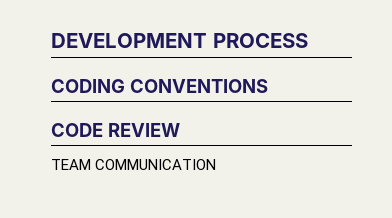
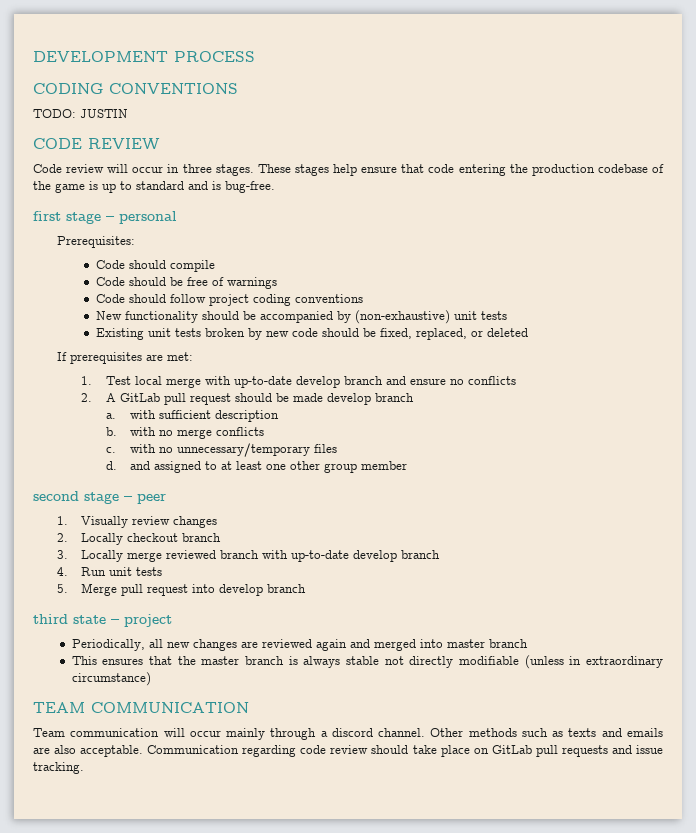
(268, 86) none -> [33,109,128,118] // TODO: JUSTIN
[51,159,217,170] TEAM COMMUNICATION -> [33,164,665,176] [33,181,275,193] [33,211,177,224] [57,236,136,248] [95,260,215,272] [95,277,277,289] [95,294,363,306] [95,310,507,324] [95,328,528,340] [57,352,194,364] [81,376,516,388] [81,393,414,405] [105,410,279,422] [105,427,264,439] [105,443,337,457] [105,461,407,473] [33,491,166,504] [57,516,218,528] [57,533,222,545] [57,550,441,562] [57,567,163,576] [57,583,307,596] [33,614,172,627] [71,639,528,651] [71,655,663,669] [71,672,151,686] [33,702,249,713] [33,728,663,740] [33,745,664,757] [33,762,84,774] Code review will occur in three stages. These stages help ensure that code entering the production codebase of the game is up to standard and is bug-free. // first stage – personal // Prerequisites: // Code should compile // Code should be free of warnings // Code should follow project coding conventions // New functionality should be accompanied by (non-exhaustive) unit tests // Existing unit tests broken by new code should be fixed, replaced, or deleted // If prerequisites are met: // 1. Test local merge with up-to-date develop branch and ensure no conflicts // 2. A GitLab pull request should be made develop branch // a. with sufficient description // b. with no merge conflicts // c. with no unnecessary/temporary files // d. and assigned to at least one other group member // second stage – peer // 1. Visually review changes // 2. Locally checkout branch // 3. Locally merge reviewed branch with up-to-date develop branch // 4. Run unit tests // 5. Merge pull request into develop branch // third state – project // Periodically, all new changes are reviewed again and merged into master branch // This ensures that the master branch is always stable not directly modifiable (unless in extraordinary circumstance) // TEAM COMMUNICATION // Team communication will occur mainly through a discord channel. Other methods such as texts and emails are also acceptable. Communication regarding code review should take place on GitLab pull requests and issue tracking.

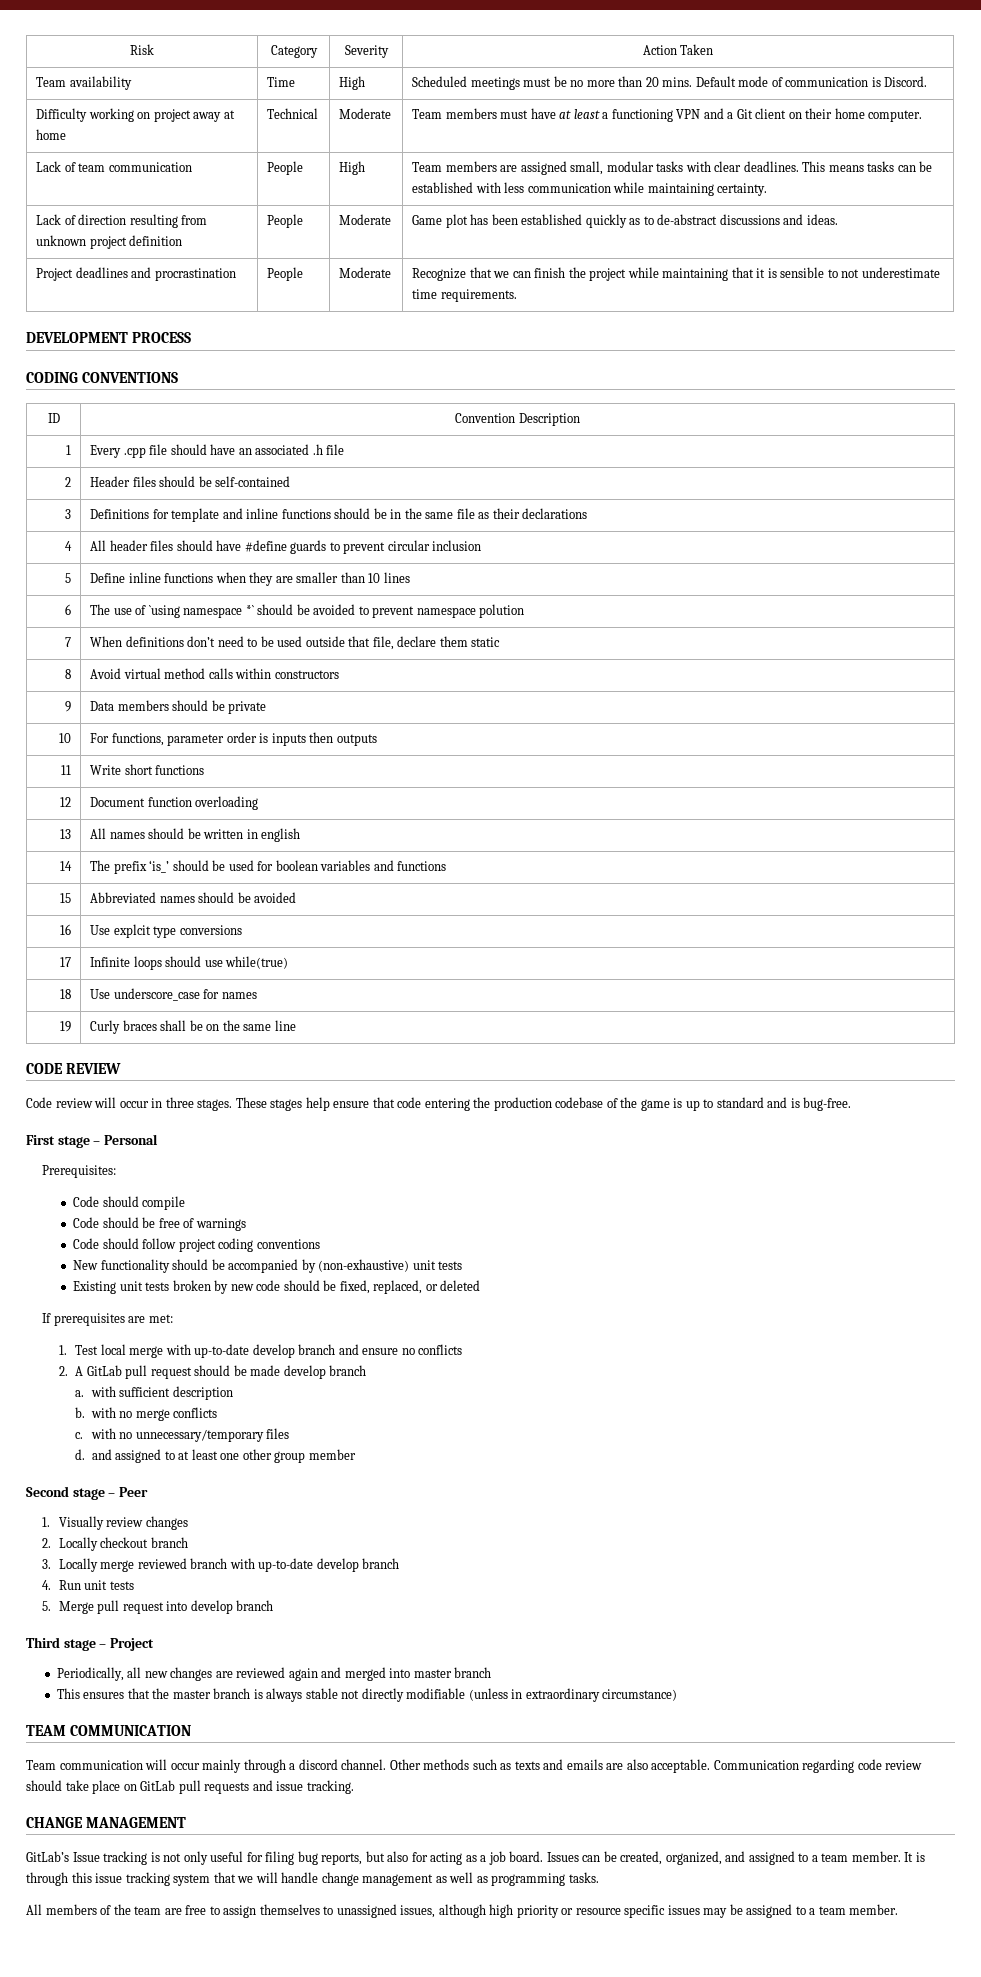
[33,51,255,62] [33,83,238,94] [33,109,128,118] DEVELOPMENT PROCESS // CODING CONVENTIONS // TODO: JUSTIN -> [130,44,154,55] [270,45,318,58] [344,45,389,58] [642,44,714,55] [36,76,132,90] [267,77,296,87] [339,76,366,90] [412,76,928,90] [36,108,235,122] [36,129,67,140] [267,108,319,119] [339,108,392,119] [412,108,923,122] [36,161,192,172] [267,161,304,175] [339,161,366,175] [412,161,933,175] [412,182,768,196] [36,214,208,228] [36,235,183,249] [267,214,304,228] [339,214,392,225] [412,214,838,228] [36,267,236,281] [267,267,304,281] [339,267,392,278] [412,267,940,281] [412,289,517,302] [26,332,192,343] [26,372,178,383] [47,413,60,423] [455,413,580,426] [65,445,71,455] [90,444,345,458] [64,477,71,487] [90,476,291,487] [64,509,71,519] [90,508,588,522] [64,541,72,551] [90,540,482,554] [64,573,71,583] [90,572,410,586] [64,604,71,615] [90,604,525,618] [64,637,71,647] [90,636,501,650] [64,669,71,679] [90,668,339,679] [64,701,71,712] [90,700,267,714] [58,733,71,743] [90,732,377,746] [60,765,71,775] [90,764,205,775] [59,797,71,807] [90,796,259,810] [59,829,71,839] [90,828,301,842] [59,861,72,871] [90,860,447,874] [59,893,71,903] [90,892,297,903] [59,924,71,935] [90,924,242,938] [59,957,71,967] [90,956,289,970] [59,989,71,999] [90,988,257,1001] [59,1021,71,1032] [90,1020,296,1034] Risk | Category | Severity | Action Taken // Team availability | Time | High | Scheduled meetings must be no more than 20 mins. Default mode of communication is Discord. // Difficulty working on project away at home | Technical | Moderate | Team members must have at least a functioning VPN and a Git client on their home computer. // Lack of team communication | People | High | Team members are assigned small, modular tasks with clear deadlines. This means tasks can be established with less communication while maintaining certainty. // Lack of direction resulting from unknown project definition | People | Moderate | Game plot has been established quickly as to de-abstract discussions and ideas. // Project deadlines and procrastination | People | Moderate | Recognize that we can finish the project while maintaining that it is sensible to not underestimate time requirements. // DEVELOPMENT PROCESS // CODING CONVENTIONS // ID | Convention Description // 1 | Every .cpp file should have an associated .h file // 2 | Header files should be self-contained // 3 | Definitions for template and inline functions should be in the same file as their declarations // 4 | All header files should have #define guards to prevent circular inclusion // 5 | Define inline functions when they are smaller than 10 lines // 6 | The use of `using namespace *` should be avoided to prevent namespace polution // 7 | When definitions don’t need to be used outside that file, declare them static // 8 | Avoid virtual method calls within constructors // 9 | Data members should be private // 10 | For functions, parameter order is inputs then outputs // 11 | Write short functions // 12 | Document function overloading // 13 | All names should be written in english // 14 | The prefix ‘is_’ should be used for boolean variables and functions // 15 | Abbreviated names should be avoided // 16 | Use explcit type conversions // 17 | Infinite loops should use while(true) // 18 | Use underscore_case for names // 19 | Curly braces shall be on the same line
[33,211,177,224] first stage – personal -> [26,1134,158,1148] First stage – Personal
[33,491,166,504] second stage – peer -> [26,1486,148,1500] Second stage – Peer
[33,614,172,627] third state – project -> [26,1637,154,1651] Third stage – Project
(84, 768) none -> [26,1817,186,1828] [26,1851,925,1865] [26,1872,599,1886] [26,1904,899,1918] // CHANGE MANAGEMENT // GitLab’s Issue tracking is not only useful for filing bug reports, but also for acting as a job board. Issues can be created, organized, and assigned to a team member. It is through this issue tracking system that we will handle change management as well as programming tasks. // All members of the team are free to assign themselves to unassigned issues, although high priority or resource specific issues may be assigned to a team member.

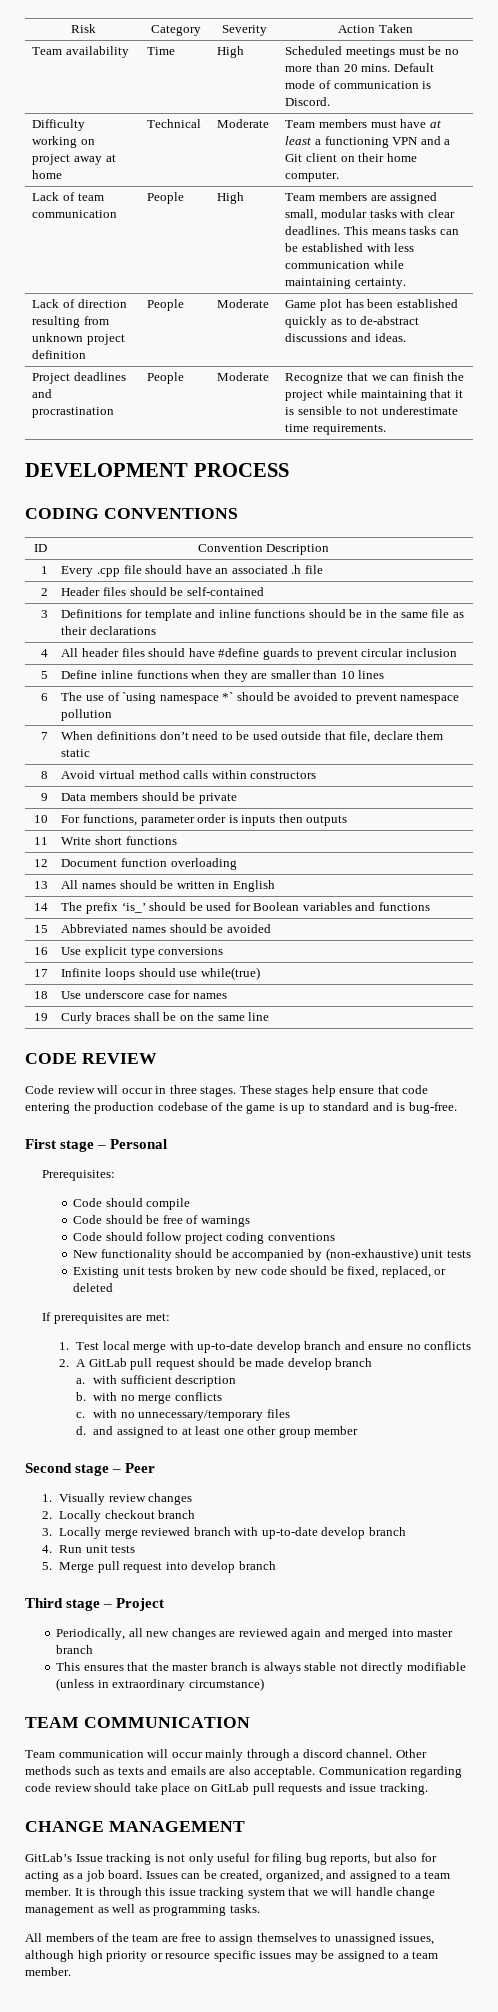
[479,604,525,618] polution -> [61,709,113,721] pollution
[261,828,301,842] english -> [232,880,275,892] English
[275,860,318,871] boolean -> [253,902,300,911] Boolean
[113,924,151,938] explcit -> [84,946,127,958] explicit
[113,988,200,1001] underscore_case -> [84,990,171,999] underscore case

